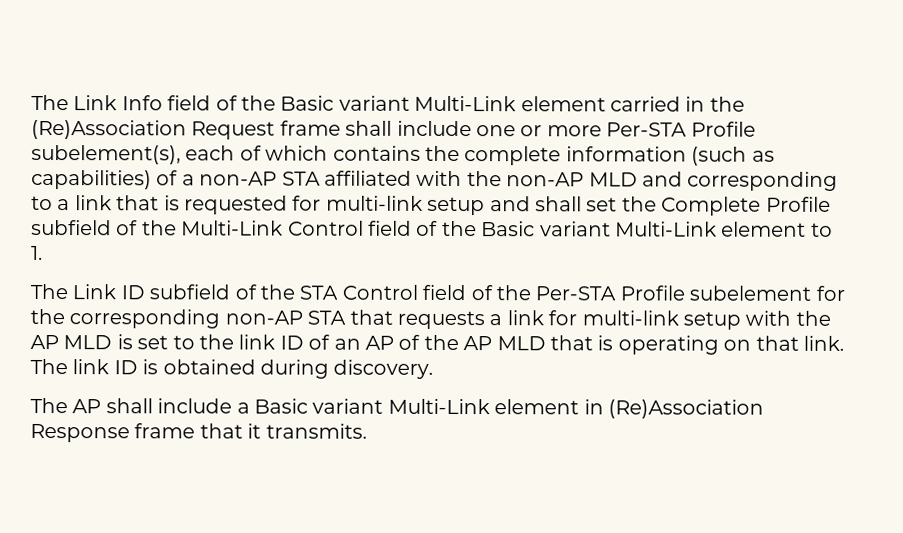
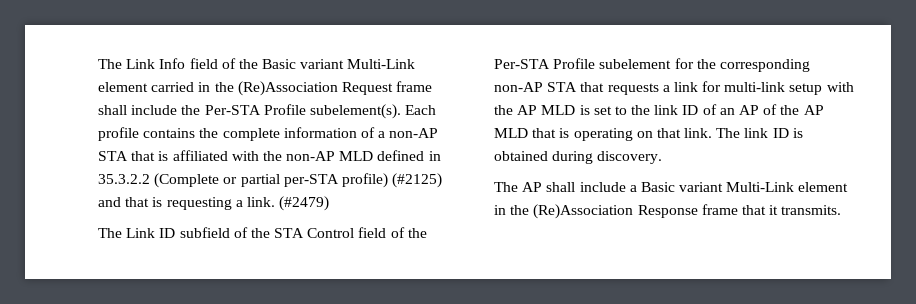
[475,121,756,137] [31,144,329,165] one or more Per-STA Profile subelement(s), each of which -> [181,104,437,119] [98,127,139,141] the Per-STA Profile subelement(s). Each profile
[691,146,775,166] [31,169,152,190] (such as capabilities) -> (357, 132) none
(321, 178) none -> [131,151,169,161] that is
[641,171,839,191] [31,195,831,216] [31,219,833,237] [31,245,43,260] and corresponding to a link that is requested for multi-link setup and shall set the Complete Profile subfield of the Multi-Link Control field of the Basic variant Multi-Link element to 1. -> [377,150,441,161] [98,173,443,188] [98,196,330,211] defined in 35.3.2.2 (Complete or partial per-STA profile) (#2125) and that is requesting a link. (#2479)
(604, 407) none -> [510,205,530,215] the

